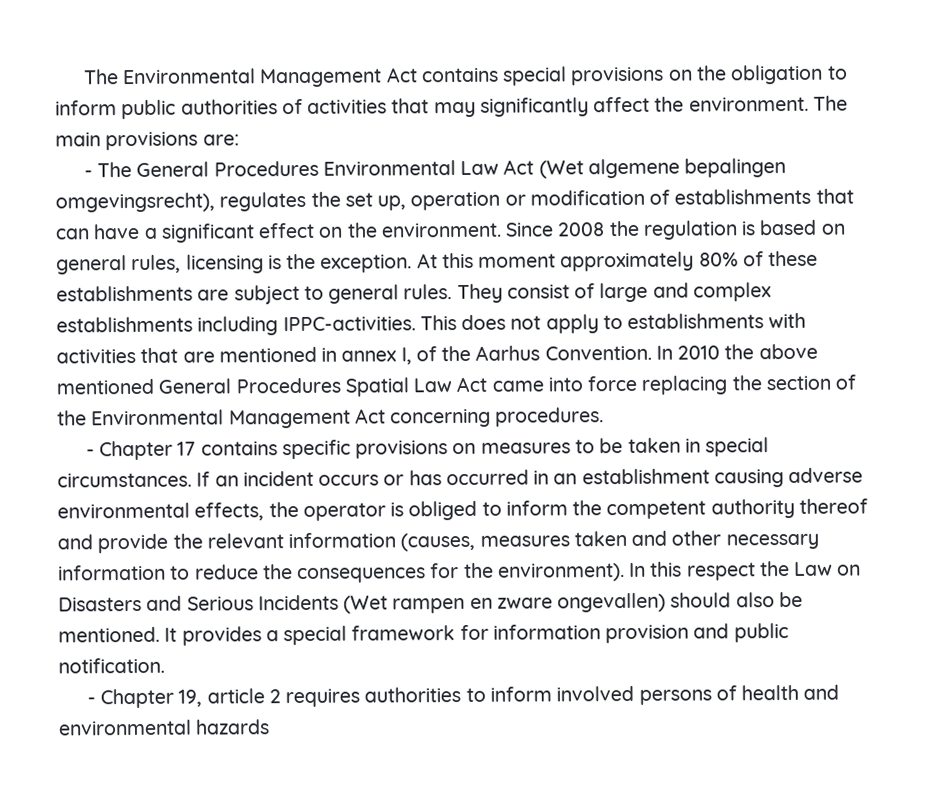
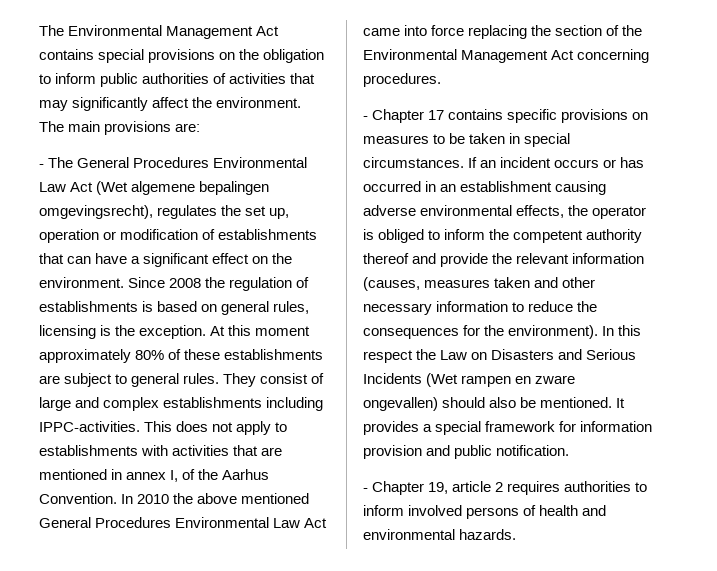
(738, 230) none -> [296,277,310,288] [39,301,138,312] of establishments
[344,377,409,397] Spatial -> [175,517,270,528] Environmental
[195,719,271,735] hazards -> [459,529,517,540] hazards.

